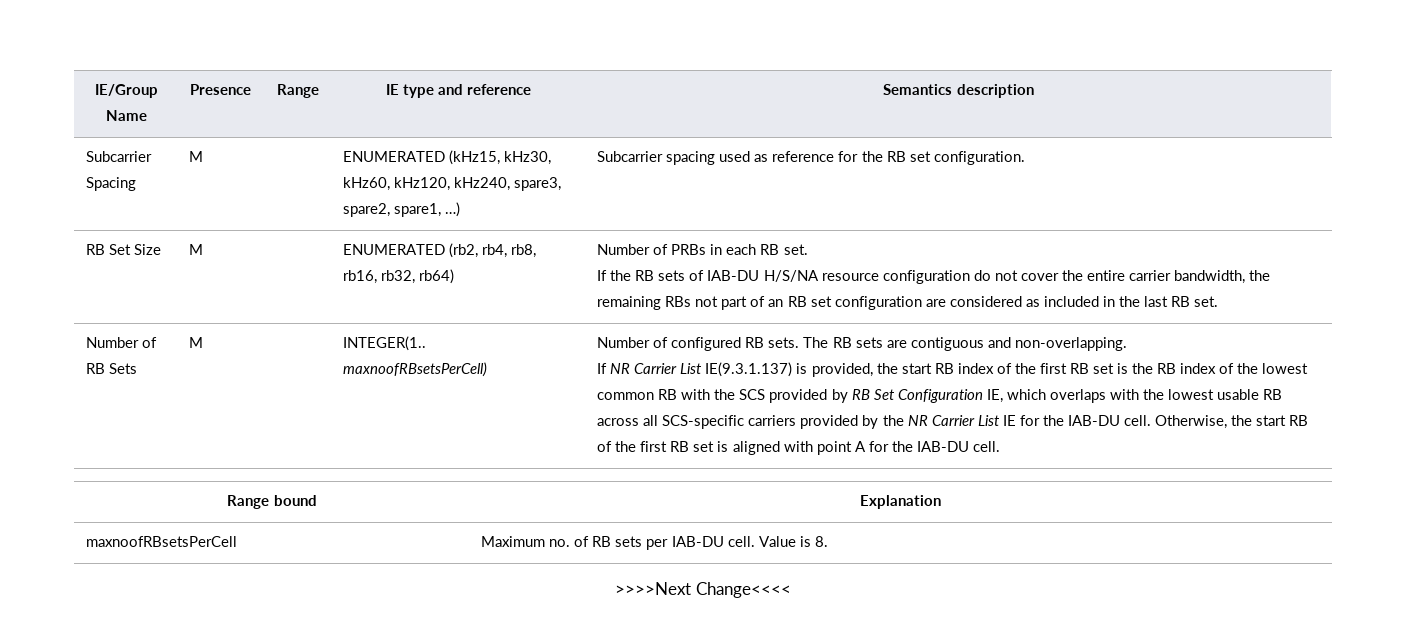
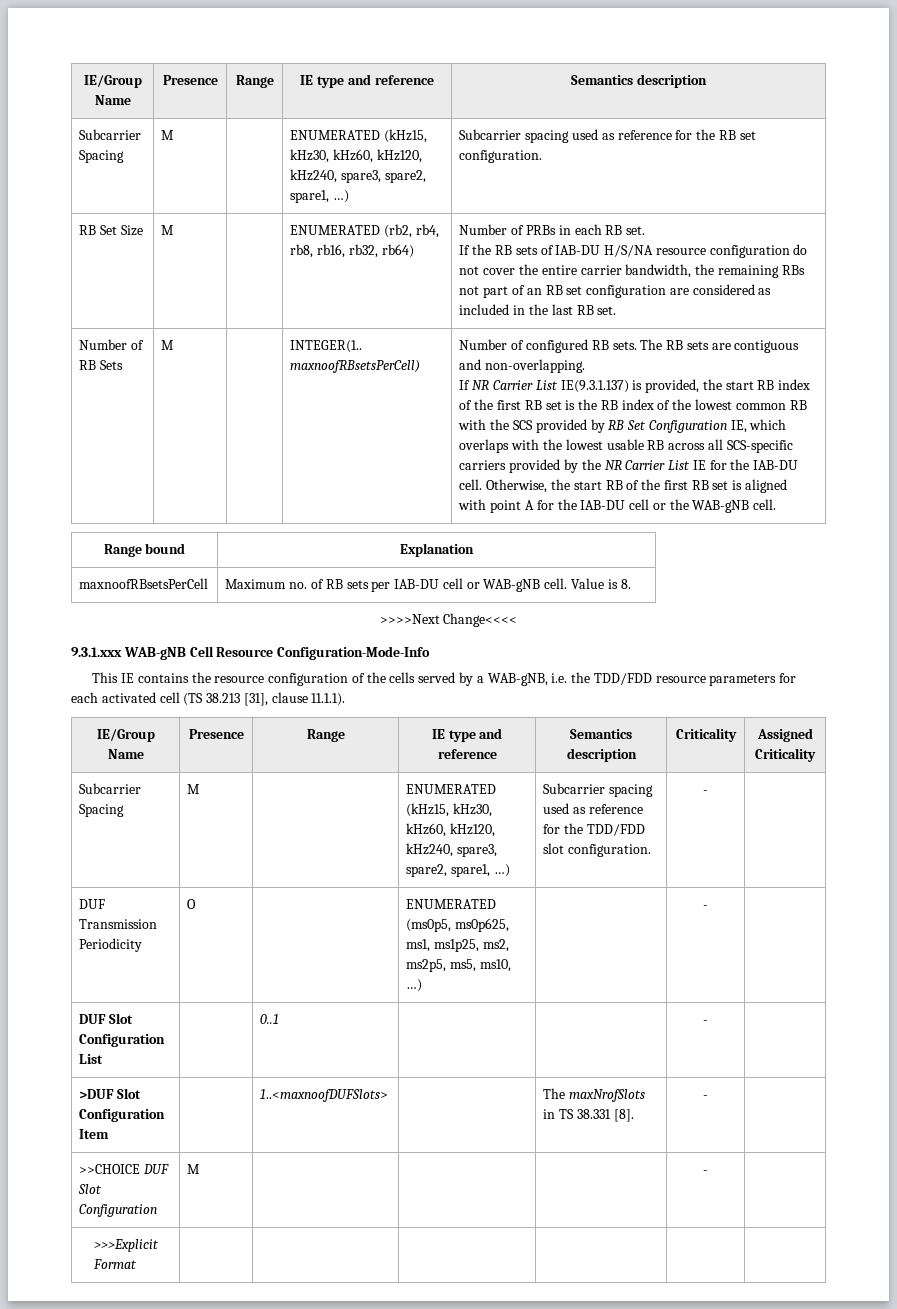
(969, 446) none -> [629,499,750,513] cell or the WAB-gNB
(724, 541) none -> [442,578,541,592] cell or WAB-gNB
(791, 590) none -> [71,646,431,660] [92,672,797,686] [71,692,346,706] [96,729,155,742] [107,749,144,759] [188,729,244,739] [306,729,345,742] [431,728,503,742] [437,749,497,759] [570,729,632,739] [566,748,637,762] [675,728,737,742] [756,728,813,742] [755,748,816,762] [79,783,142,794] [79,804,125,817] [187,784,201,794] [406,784,497,794] [406,803,493,817] [406,823,496,837] [406,843,498,857] [406,864,511,877] [543,783,654,797] [543,803,644,814] [543,823,646,836] [543,843,652,857] [703,790,708,794] [79,899,106,909] [79,919,158,929] [79,938,143,952] [187,899,197,909] [406,899,497,909] [406,918,510,932] [406,939,510,952] [406,959,512,972] [406,979,423,992] [703,905,708,909] [79,1013,134,1024] [79,1034,166,1047] [79,1054,104,1064] [260,1014,280,1024] [703,1020,708,1024] [79,1088,142,1099] [79,1109,166,1122] [79,1129,110,1139] [260,1089,389,1102] [543,1088,646,1102] [543,1109,634,1122] [703,1095,708,1099] [79,1164,170,1174] [78,1184,103,1194] [79,1204,158,1217] [187,1164,201,1174] [703,1170,708,1174] [94,1239,160,1252] [93,1259,138,1269] // 9.3.1.xxx WAB-gNB Cell Resource Configuration-Mode-Info // This IE contains the resource configuration of the cells served by a WAB-gNB, i.e. the TDD/FDD resource parameters for each activated cell (TS 38.213 [31], clause 11.1.1). // IE/Group Name | Presence | Range | IE type and reference | Semantics description | Criticality | Assigned Criticality // Subcarrier Spacing | M | | ENUMERATED (kHz15, kHz30, kHz60, kHz120, kHz240, spare3, spare2, spare1, …) | Subcarrier spacing used as reference for the TDD/FDD slot configuration. | - | // DUF Transmission Periodicity | O | | ENUMERATED (ms0p5, ms0p625, ms1, ms1p25, ms2, ms2p5, ms5, ms10, …) | | - | // DUF Slot Configuration List | | 0..1 | | | - | // >DUF Slot Configuration Item | | 1..<maxnoofDUFSlots> | | The maxNrofSlots in TS 38.331 [8]. | - | // >>CHOICE DUF Slot Configuration | M | | | | - | // >>>Explicit Format | | | | | |

